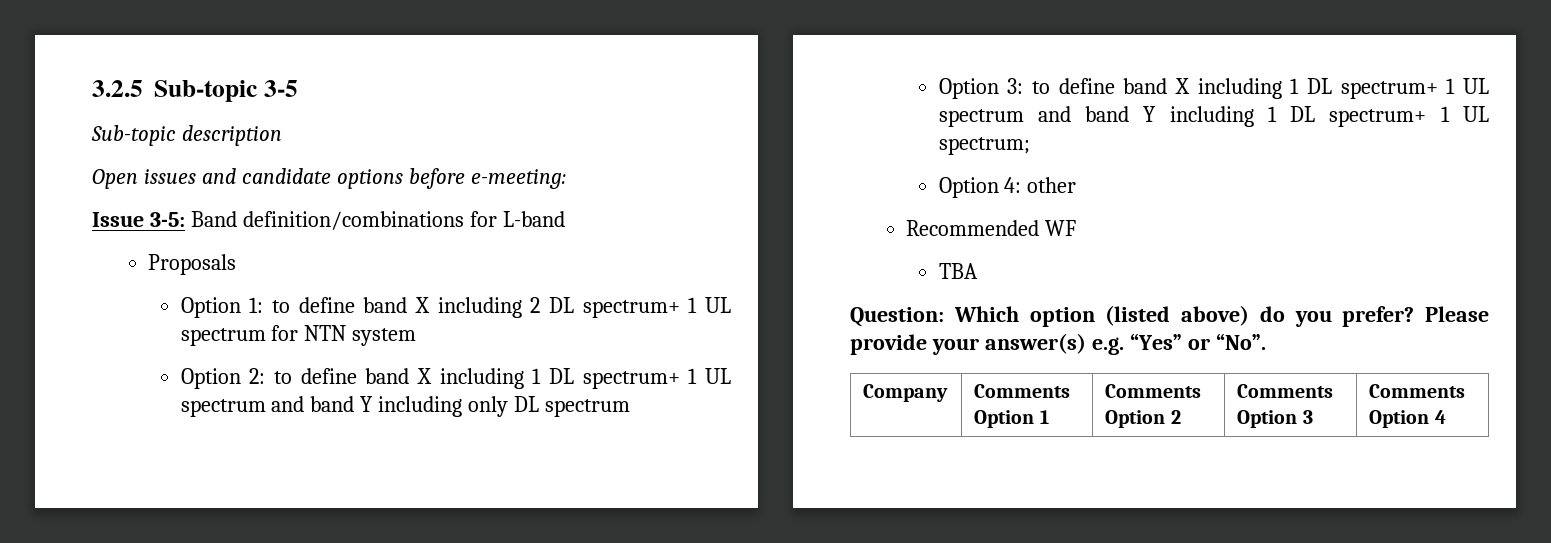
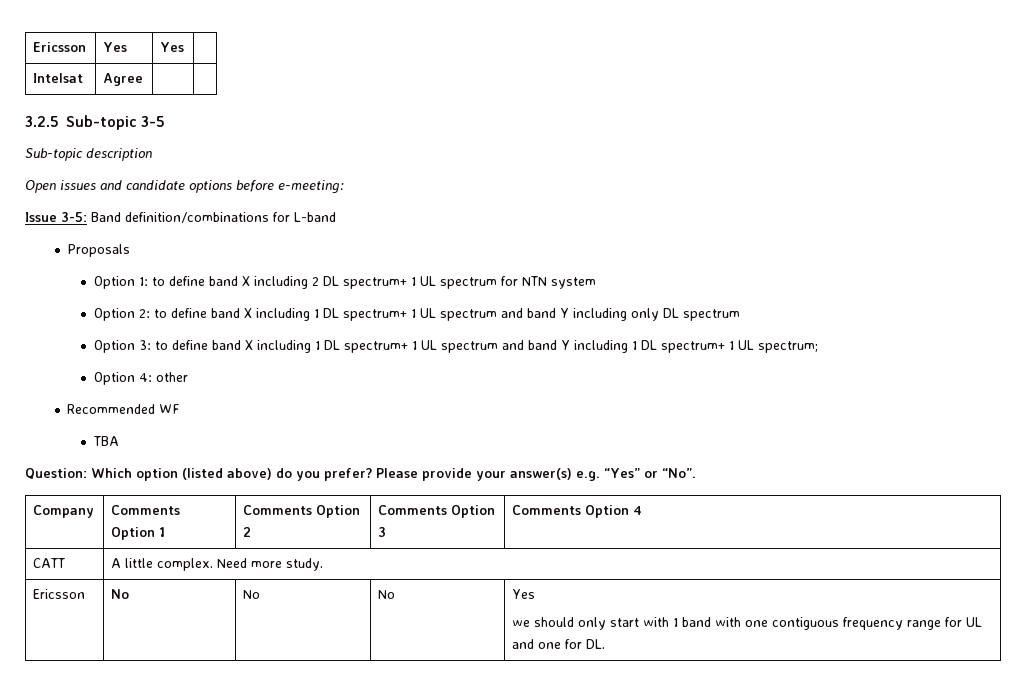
(92, 88) none -> [33,42,87,52] [103,42,128,52] [160,42,185,52] [33,73,84,83] [103,73,144,86] Ericsson | Yes | Yes | // Intelsat | Agree | | //
(1446, 417) none -> [33,558,66,568] [111,558,324,571] [33,589,86,599] [111,589,130,599] [243,590,261,599] [378,590,396,599] [512,589,536,599] [512,617,983,630] [512,639,606,649] // CATT | A little complex. Need more study. // Ericsson | No | No | No | Yes // we should only start with 1 band with one contiguous frequency range for UL and one for DL.

